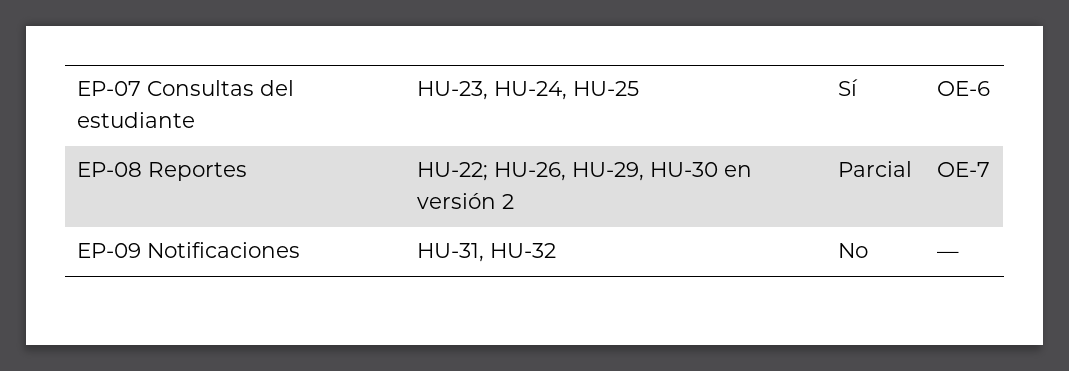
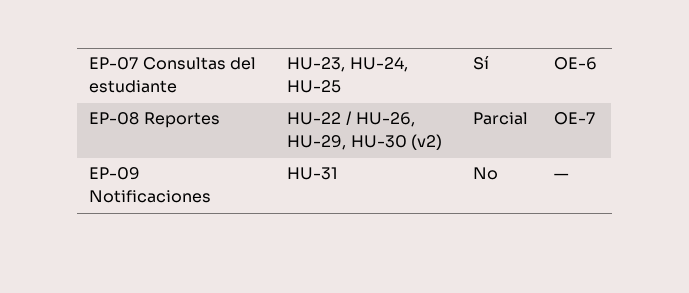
[416,162,488,181] HU-22; -> [287,111,352,125] HU-22 /
[723,165,752,177] [416,193,514,209] en versión 2 -> [410,134,442,150] (v2)
[416,243,556,262] HU-31, HU-32 -> [287,167,339,180] HU-31

